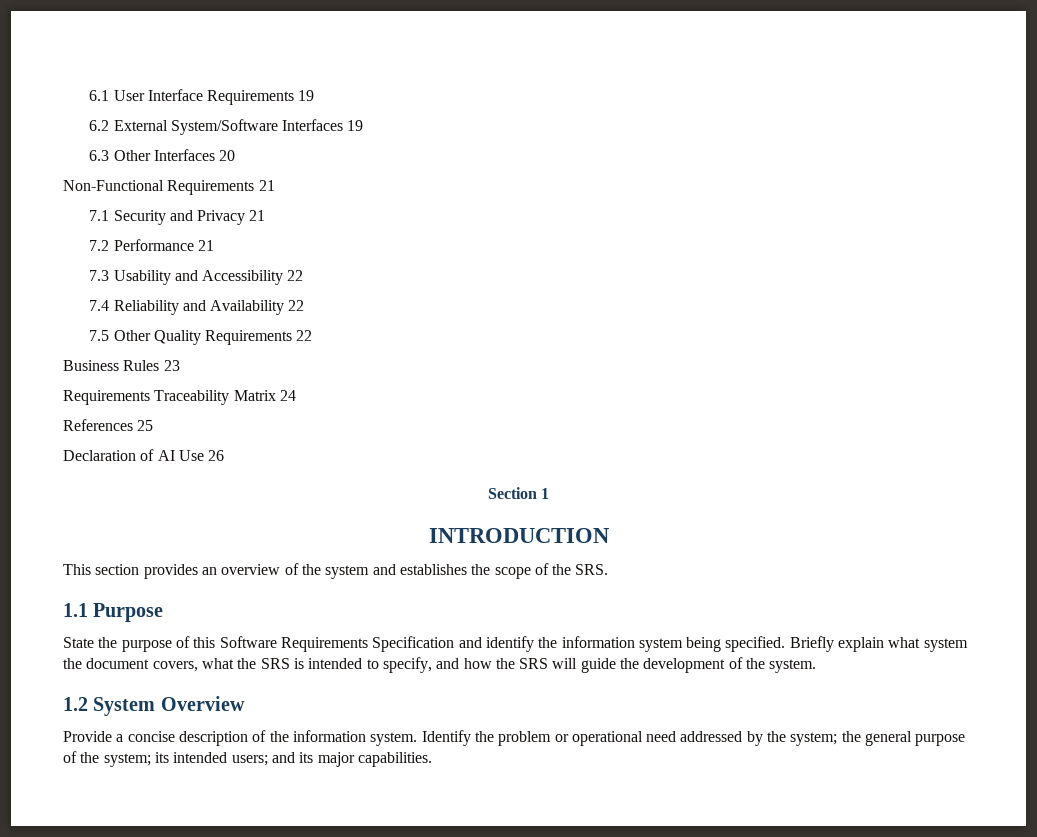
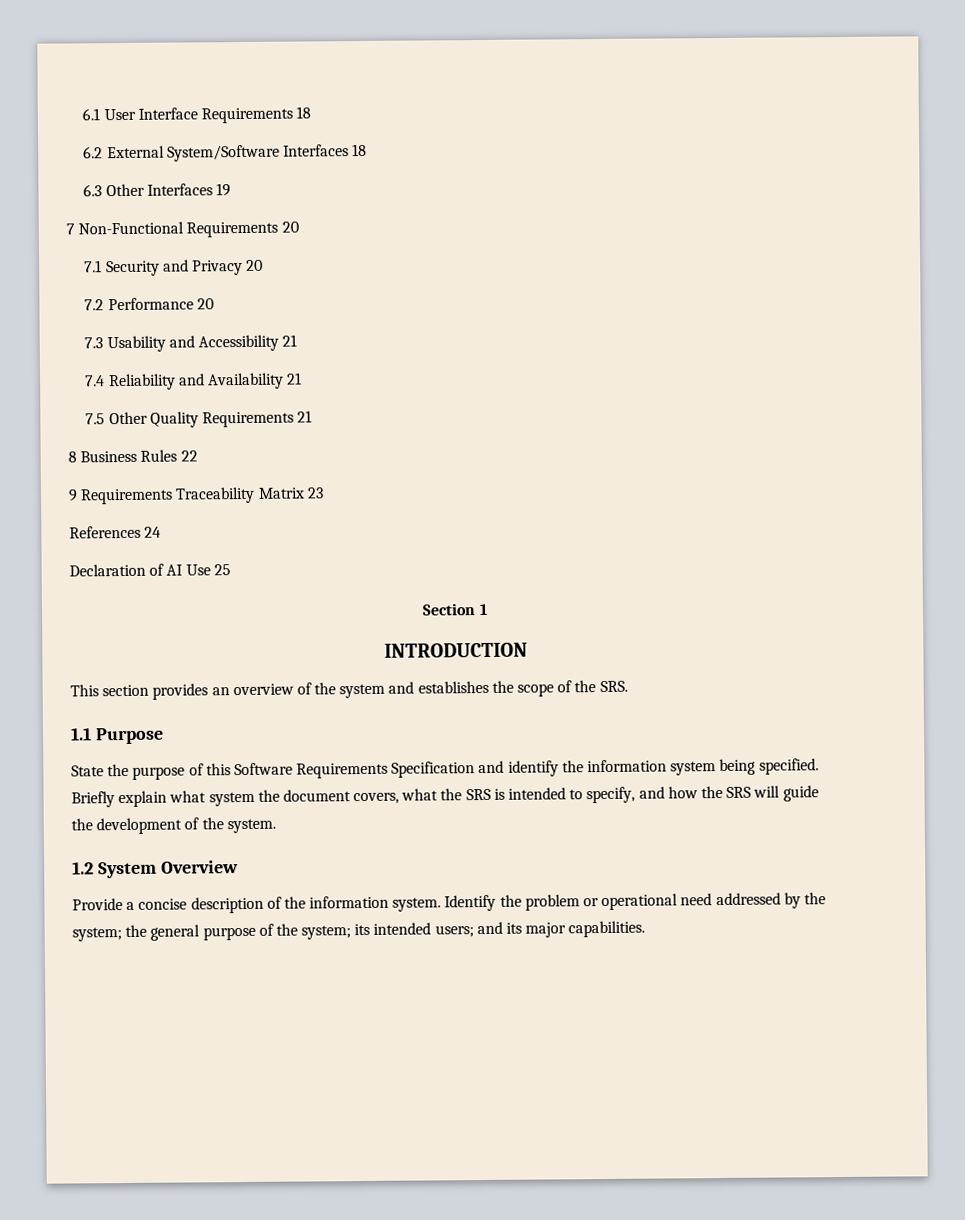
[298,90,315,101] 19 -> [296,106,312,119] 18
[347,120,364,131] 19 -> [352,143,368,157] 18
[219,150,236,161] 20 // -> [215,183,231,197] [66,223,75,235] 19 // 7
[258,180,275,191] 21 -> [281,221,299,233] 20
[249,210,266,221] 21 -> [246,259,264,271] 20
[197,240,214,251] 21 -> [196,298,214,310] 20
[287,270,304,281] 22 -> [282,334,298,347] 21
[288,300,305,311] 22 -> [287,372,303,385] 21
[296,330,313,341] [63,360,180,371] 22 // Business Rules 23 // -> [297,410,313,423] [68,449,198,463] [68,489,78,502] 21 // 8 Business Rules 22 // 9
[279,390,296,401] 24 -> [306,487,324,499] 23
[137,420,154,431] 25 -> [144,526,162,538] 24
[208,450,225,461] 26 -> [213,564,231,576] 25

